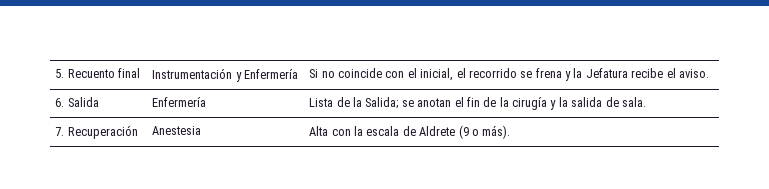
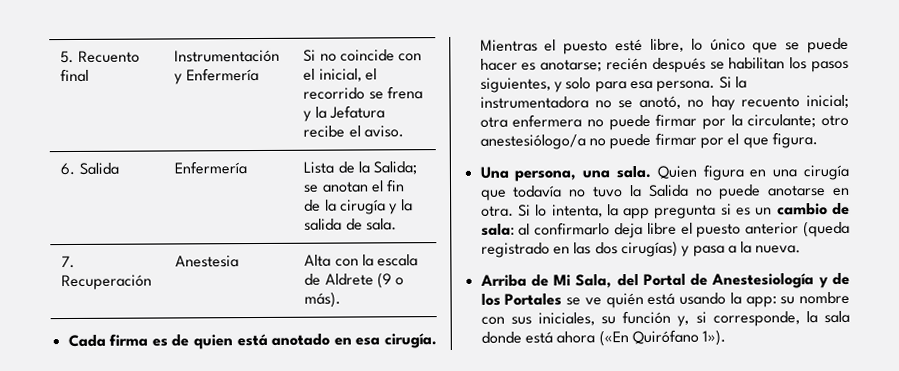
(511, 132) none -> [67,333,437,350] [479,37,849,55] [479,57,849,73] [479,76,747,93] [479,94,849,111] [479,113,849,131] [479,132,818,150] [479,164,849,182] [480,184,850,201] [480,202,850,220] [480,220,850,239] [480,240,802,258] [479,272,850,289] [480,291,850,309] [480,310,850,327] [480,329,727,347] // Cada firma es de quien está anotado en esa cirugía. Mientras el puesto esté libre, lo único que se puede hacer es anotarse; recién después se habilitan los pasos siguientes, y solo para esa persona. Si la instrumentadora no se anotó, no hay recuento inicial; otra enfermera no puede firmar por la circulante; otro anestesiólogo/a no puede firmar por el que figura. // Una persona, una sala. Quien figura en una cirugía que todavía no tuvo la Salida no puede anotarse en otra. Si lo intenta, la app pregunta si es un cambio de sala: al confirmarlo deja libre el puesto anterior (queda registrado en las dos cirugías) y pasa a la nueva. // Arriba de Mi Sala, del Portal de Anestesiología y de los Portales se ve quién está usando la app: su nombre con sus iniciales, su función y, si corresponde, la sala donde está ahora («En Quirófano 1»).

